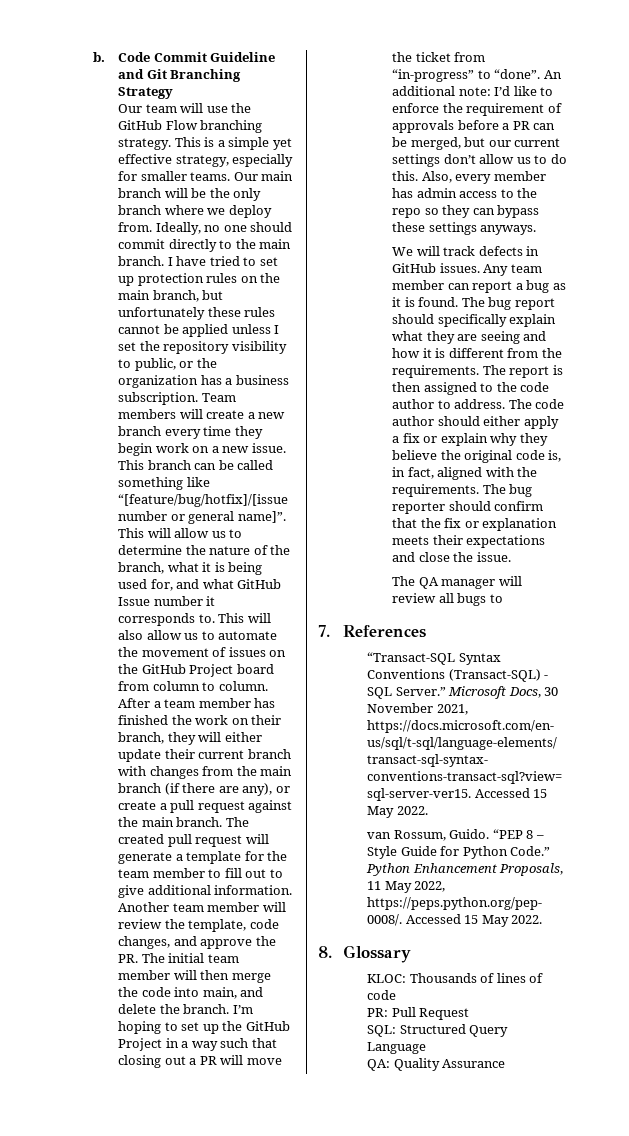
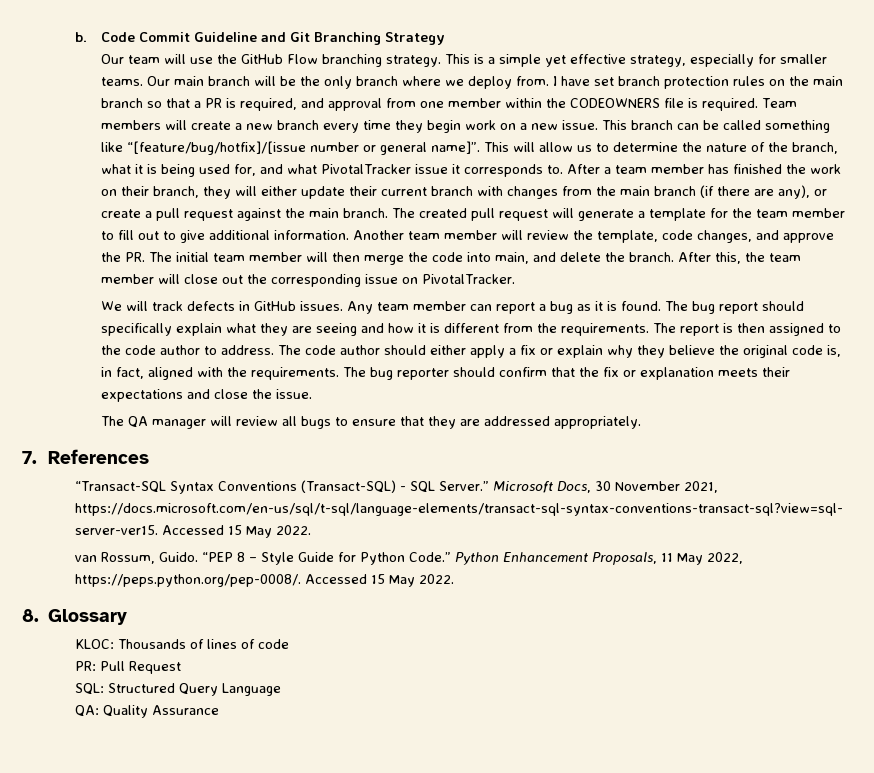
[155,222,293,235] [118,239,292,252] [118,256,278,266] [118,276,135,286] Ideally, no one should commit directly to the main branch. I have tried to set up -> [553,76,661,86] I have set branch
[152,290,224,302] [118,307,276,320] [118,324,280,337] [118,341,287,354] [118,358,217,371] [118,375,289,388] [118,392,199,405] branch, but unfortunately these rules cannot be applied unless I set the repository visibility to public, or the organization has a business subscription. -> [101,98,759,111] branch so that a PR is required, and approval from one member within the CODEOWNERS file is required.
[237,579,282,589] [118,596,216,606] [118,613,271,626] [118,630,278,640] [118,647,287,657] [118,664,274,677] [118,681,268,691] GitHub Issue number it corresponds to. This will also allow us to automate the movement of issues on the GitHub Project board from column to column. -> [321,164,564,177] PivotalTracker issue it corresponds to.
[232,1005,253,1014] [118,1021,290,1034] [118,1038,277,1051] [118,1055,282,1068] [392,52,486,62] [392,69,562,82] [392,86,554,96] [392,103,562,116] [392,120,556,133] [392,137,561,150] [392,154,567,167] [392,171,546,184] [392,188,538,198] [392,205,540,218] [392,222,537,235] I’m hoping to set up the GitHub Project in a way such that closing out a PR will move the ticket from “in-progress” to “done”. An additional note: I’d like to enforce the requirement of approvals before a PR can be merged, but our current settings don’t allow us to do this. Also, every member has admin access to the repo so they can bypass these settings anyways. -> [678,252,802,264] [101,274,516,287] After this, the team member will close out the corresponding issue on PivotalTracker.
(503, 598) none -> [352,416,642,429] ensure that they are addressed appropriately.

